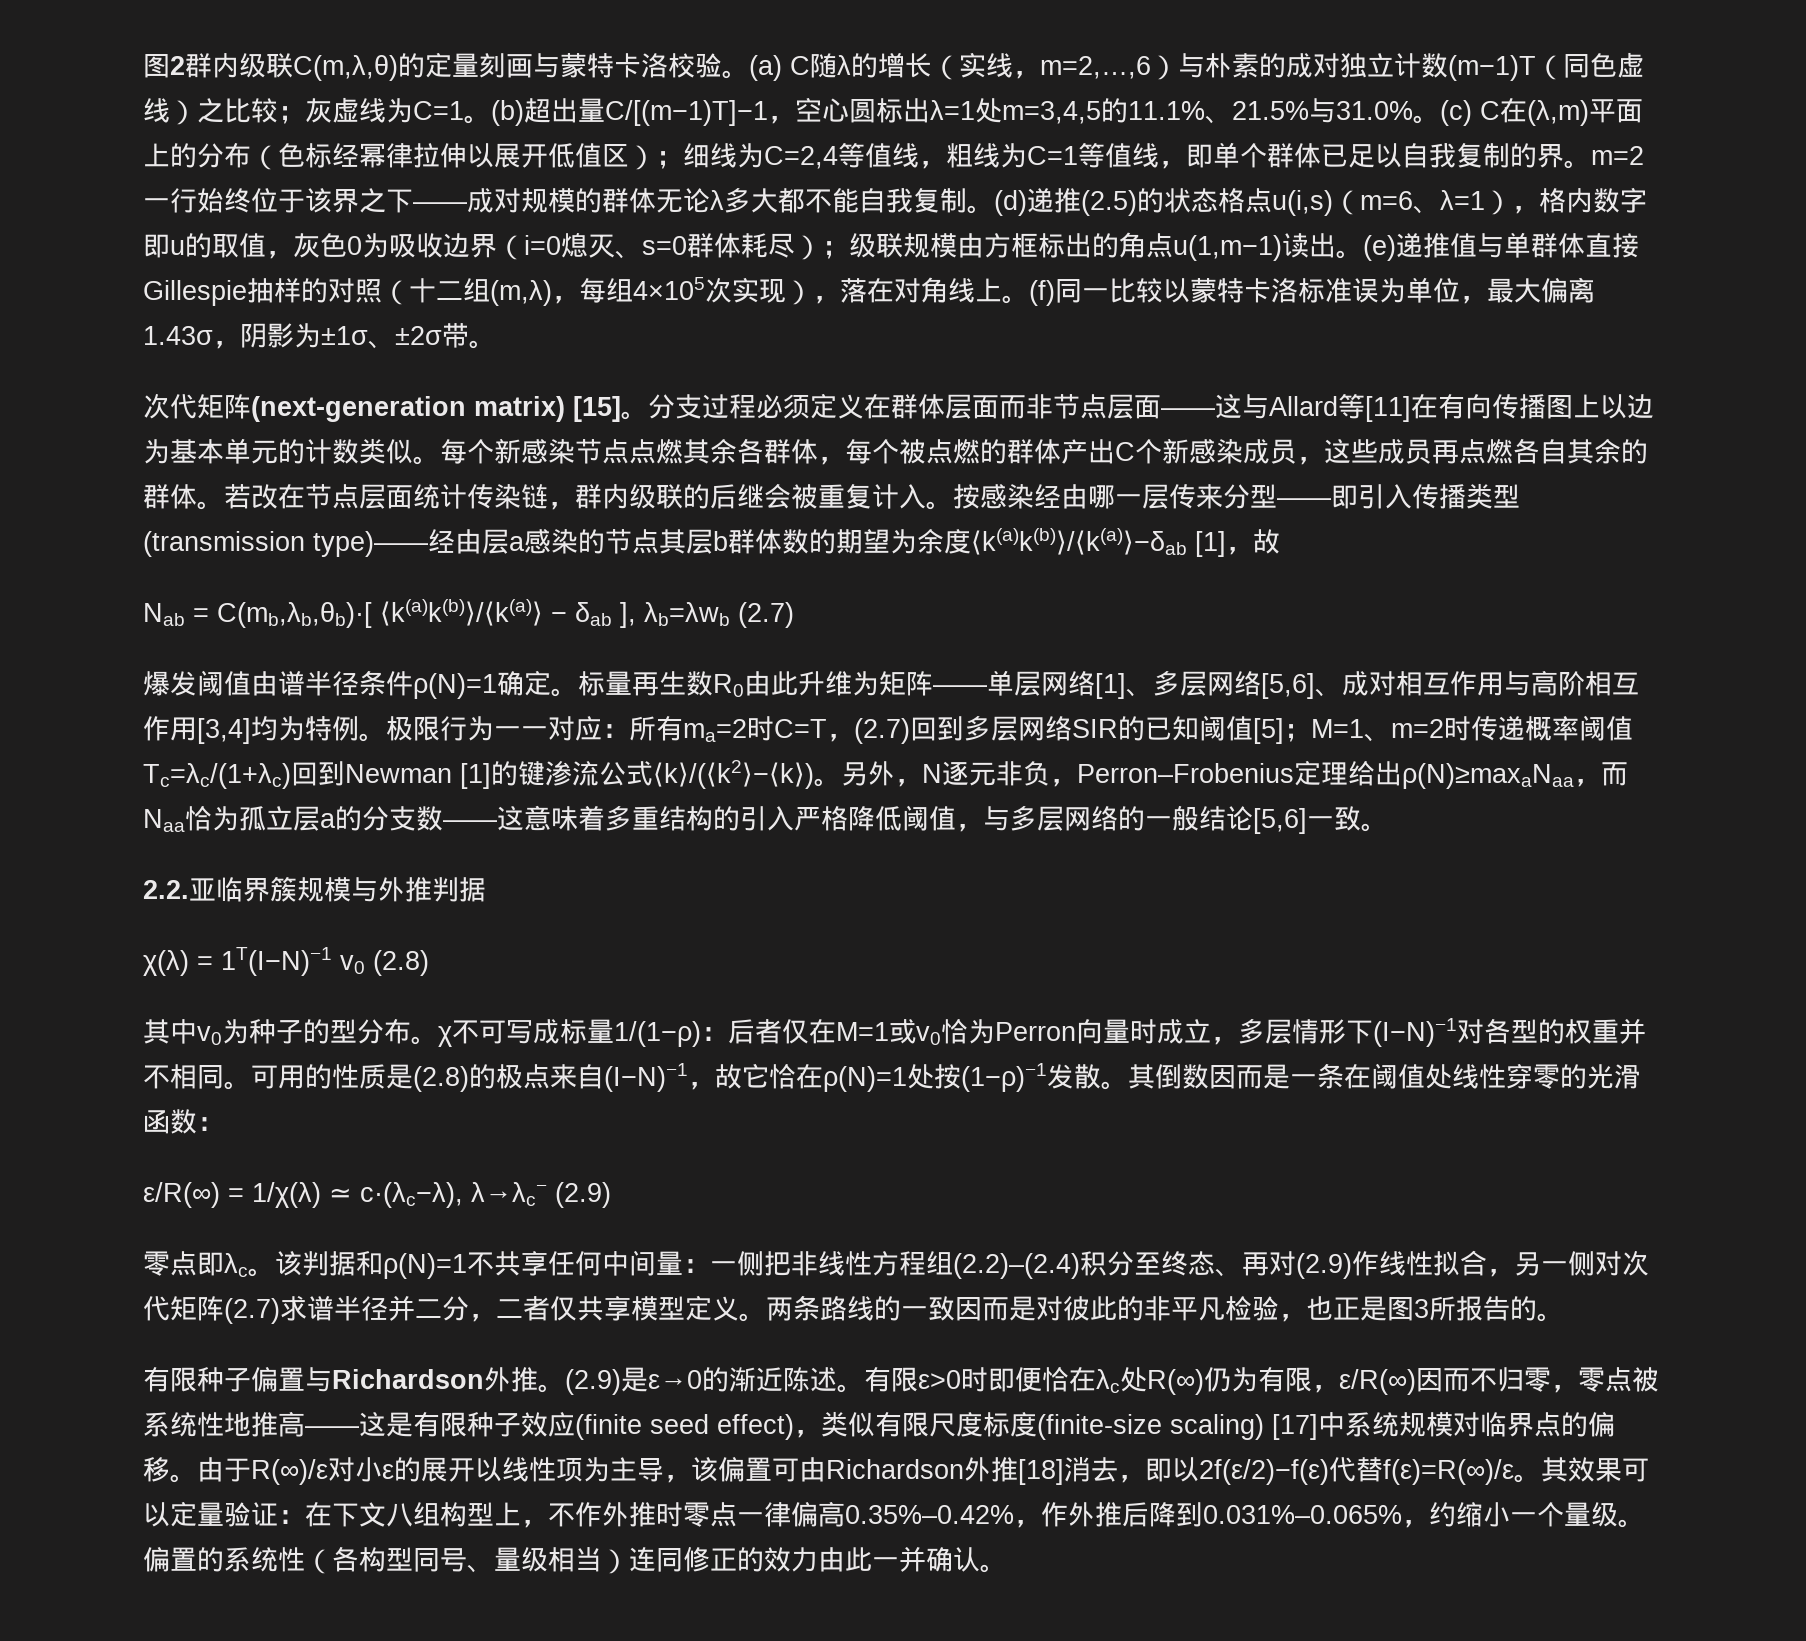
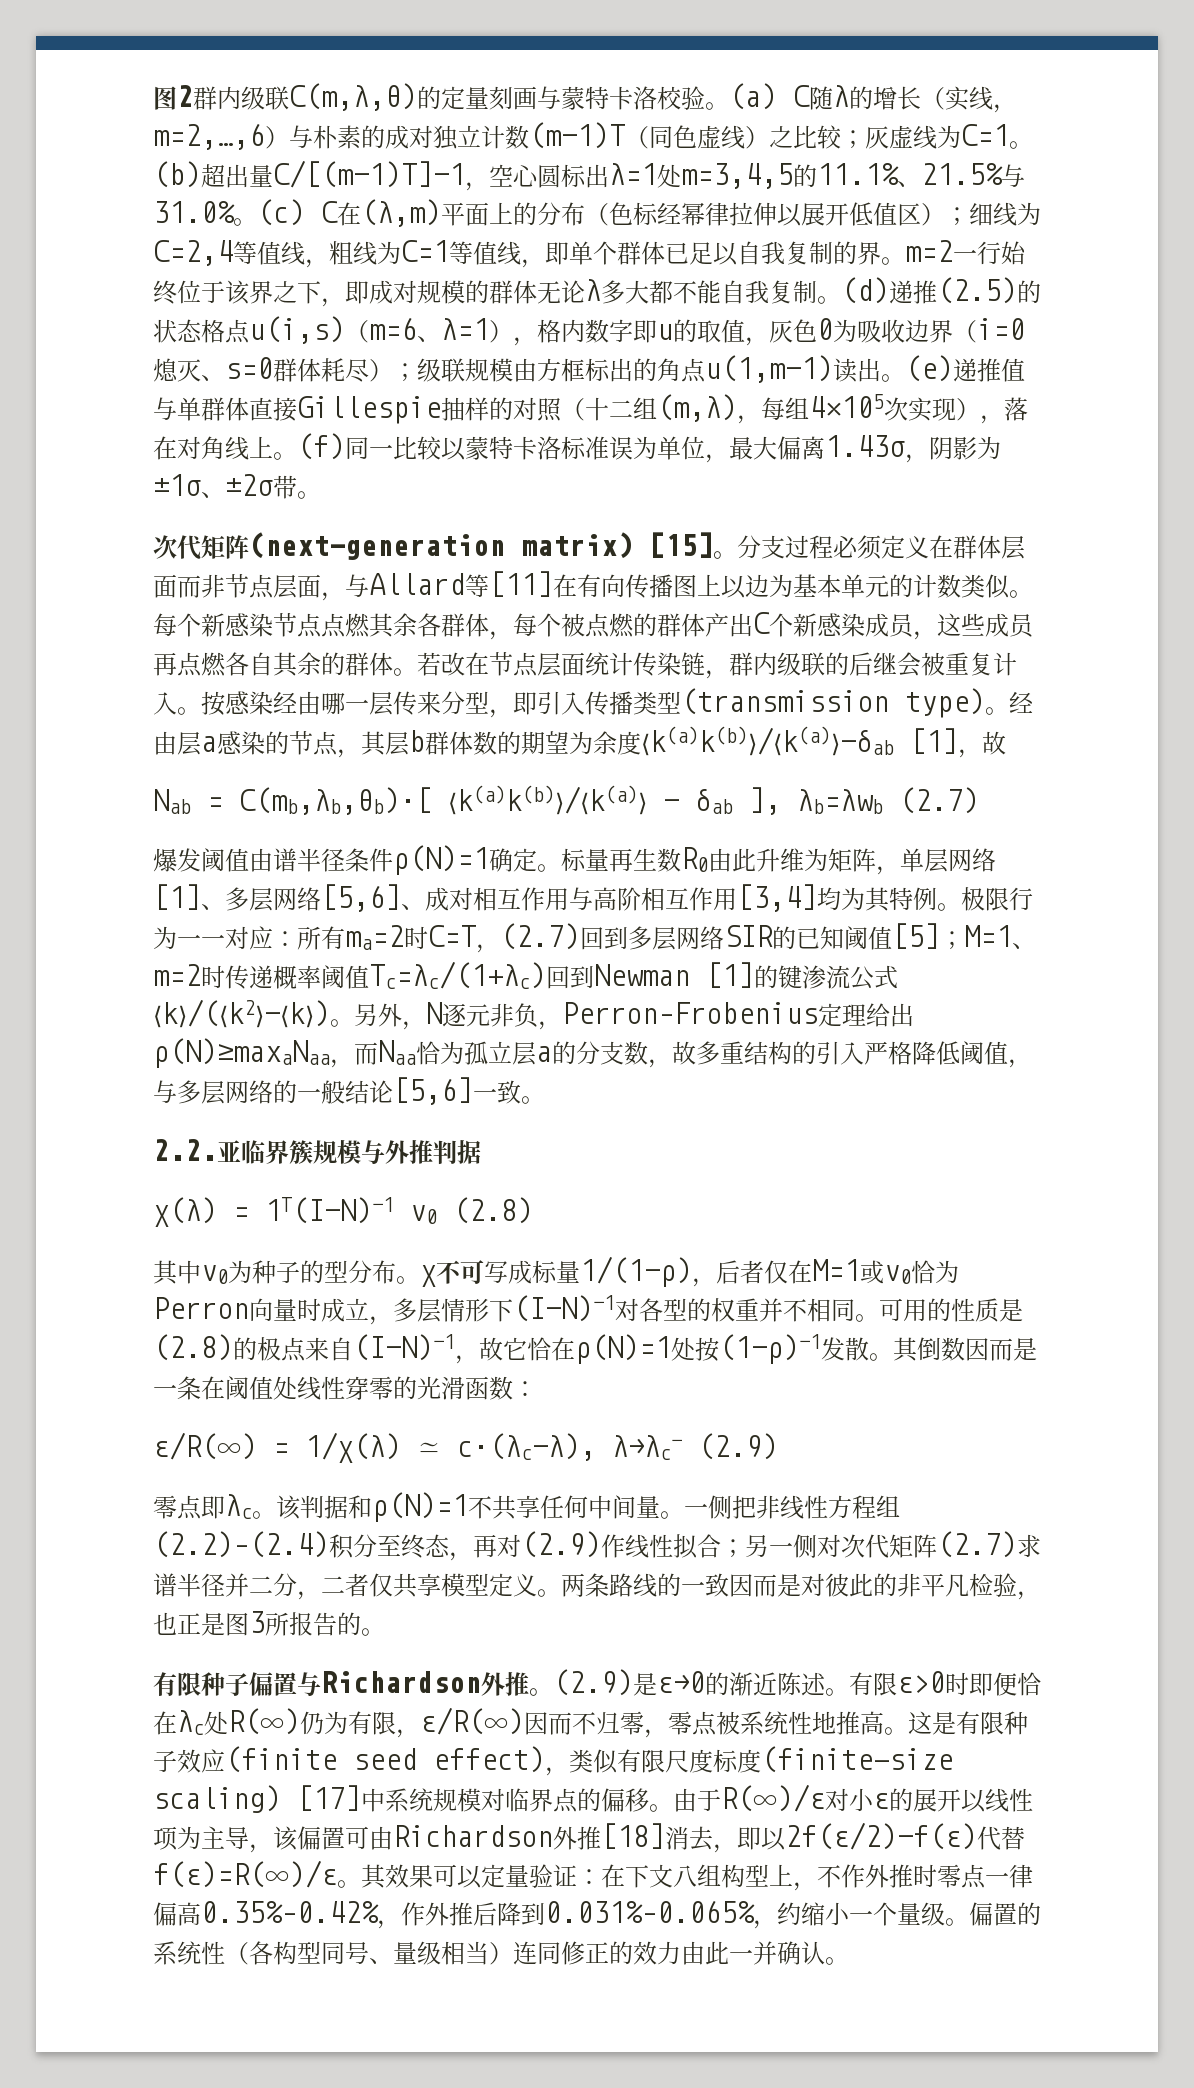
[413,202,467,210] —— -> [321,281,369,307] ，即
[1161,394,1242,419] ——这 -> [321,592,345,601] ，
[1277,498,1331,506] —— -> [489,709,513,718] ，
[313,531,428,557] type)—— -> [905,688,1009,718] type)。
(659, 541) none -> [337,749,361,758] ，
[933,685,987,693] —— -> [876,866,900,875] ，
(305, 728) none -> [865,887,890,912] 其
[443,805,605,831] ——这意味着 -> [648,1041,696,1068] ，故
[701,1027,728,1041] ： -> [692,1278,716,1287] ，
[683,1259,710,1273] ： -> [660,1511,684,1519] 。
[1215,1268,1242,1277] 、 -> [449,1552,473,1561] ，
[1487,1268,1514,1277] ， -> [721,1539,745,1557] ；
[305,1426,359,1434] —— -> [884,1727,908,1735] 。

